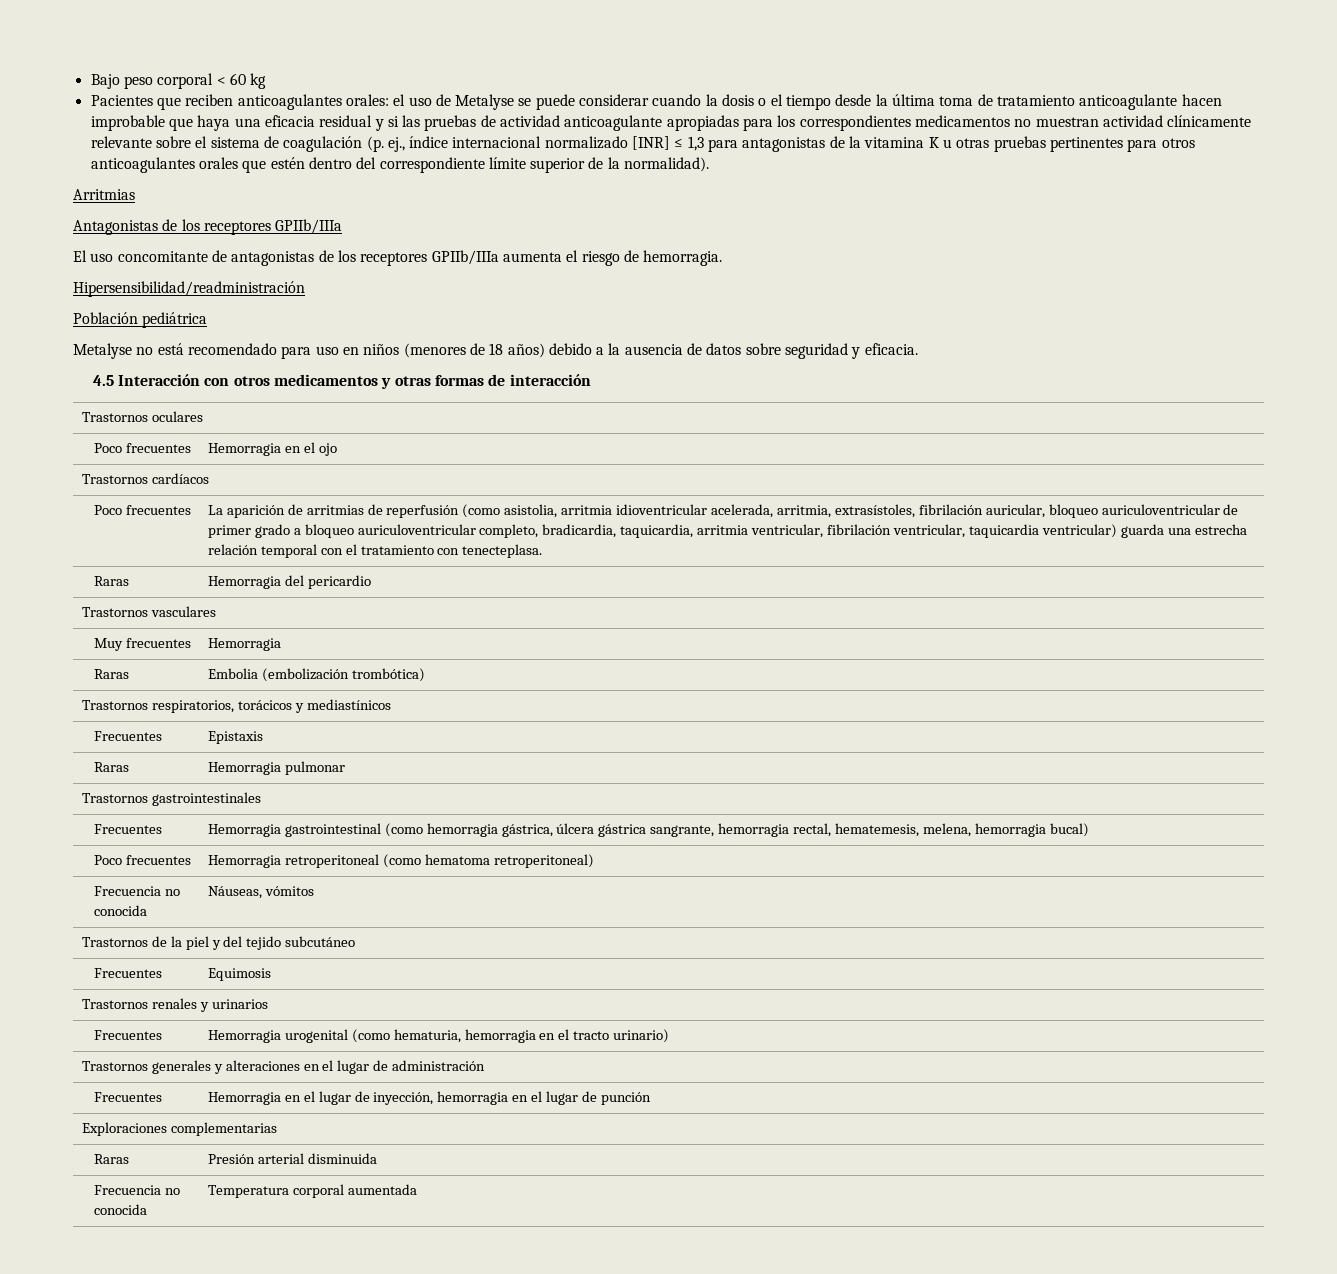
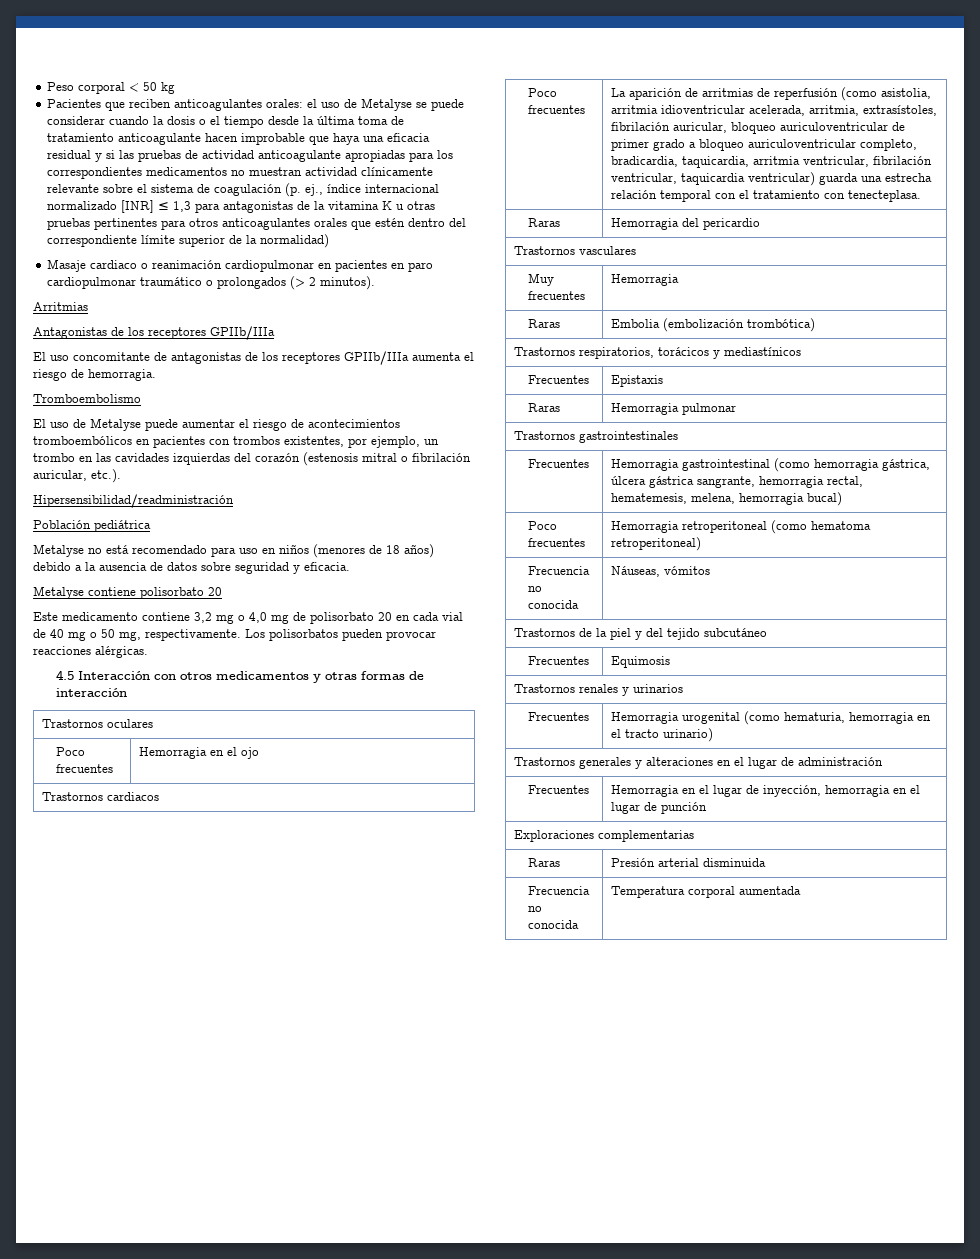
[90,74,153,89] Bajo peso -> [47,82,75,91] Peso
[229,73,246,85] 60 -> [143,82,158,91] 50
[624,157,710,172] normalidad). -> [260,234,330,248] [47,259,434,272] [47,276,376,290] normalidad) // Masaje cardiaco o reanimación cardiopulmonar en pacientes en paro cardiopulmonar traumático o prolongados (> 2 minutos).
(723, 258) none -> [33,394,141,403] [33,418,400,431] [33,436,439,448] [33,452,471,466] [33,469,121,483] // Tromboembolismo // El uso de Metalyse puede aumentar el riesgo de acontecimientos tromboembólicos en pacientes con trombos existentes, por ejemplo, un trombo en las cavidades izquierdas del corazón (estenosis mitral o fibrilación auricular, etc.).
(918, 349) none -> [33,586,222,599] [33,612,463,624] [33,629,436,641] [33,646,148,658] // Metalyse contiene polisorbato 20 // Este medicamento contiene 3,2 mg o 4,0 mg de polisorbato 20 en cada vial de 40 mg o 50 mg, respectivamente. Los polisorbatos pueden provocar reacciones alérgicas.
[151,473,209,484] cardíacos -> [106,792,159,801] cardiacos

